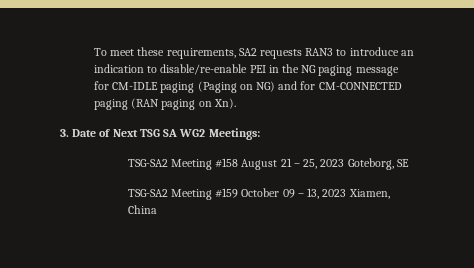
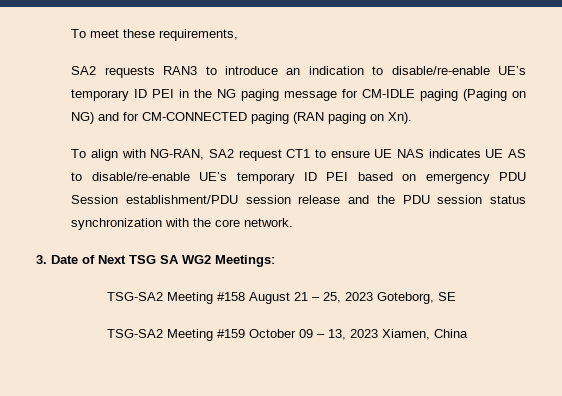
(236, 53) none -> (239, 35) //
(248, 69) none -> [498,66,526,75] [71,89,148,101] UE’s temporary ID
(236, 103) none -> [71,149,527,161] [71,172,527,184] [71,195,526,204] [71,218,294,230] // To align with NG-RAN, SA2 request CT1 to ensure UE NAS indicates UE AS to disable/re-enable UE’s temporary ID PEI based on emergency PDU Session establishment/PDU session release and the PDU session status synchronization with the core network.

